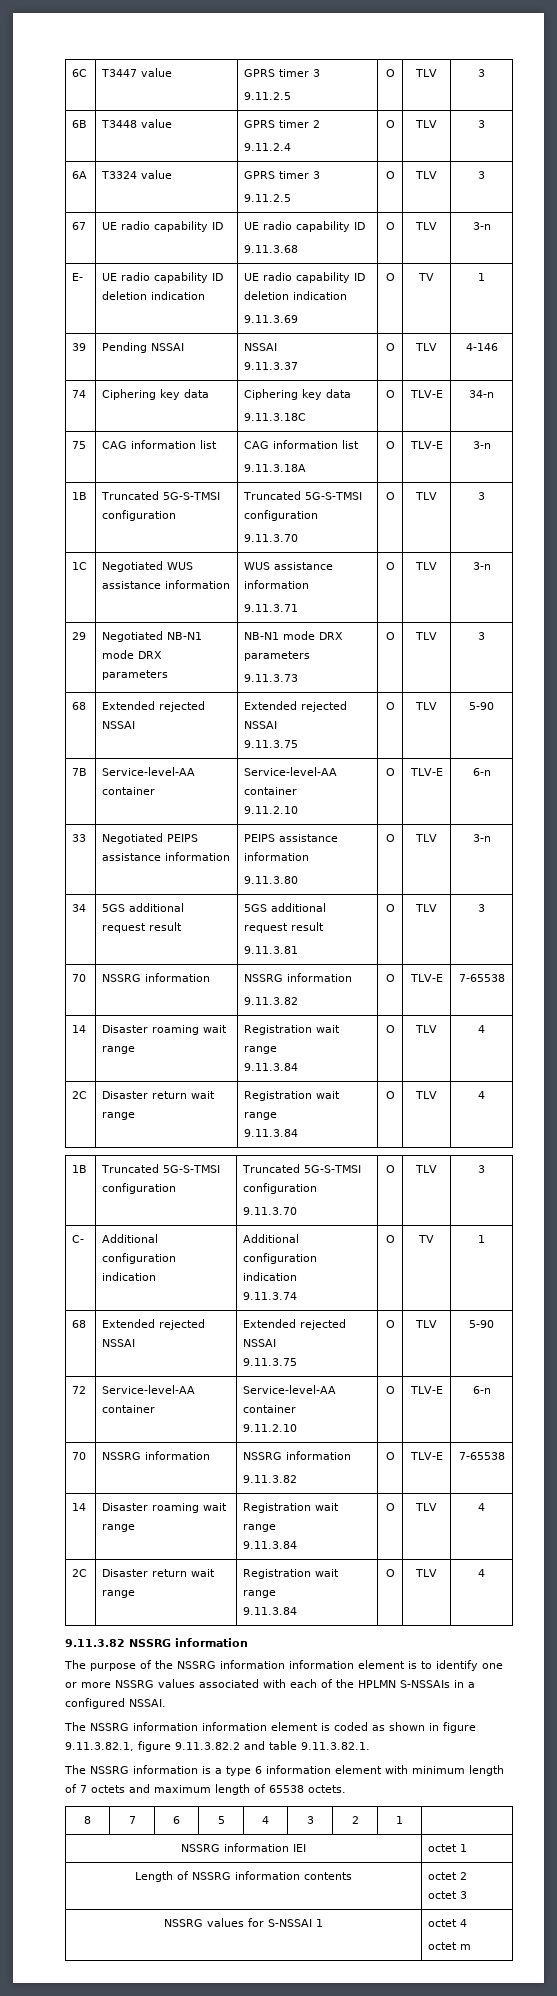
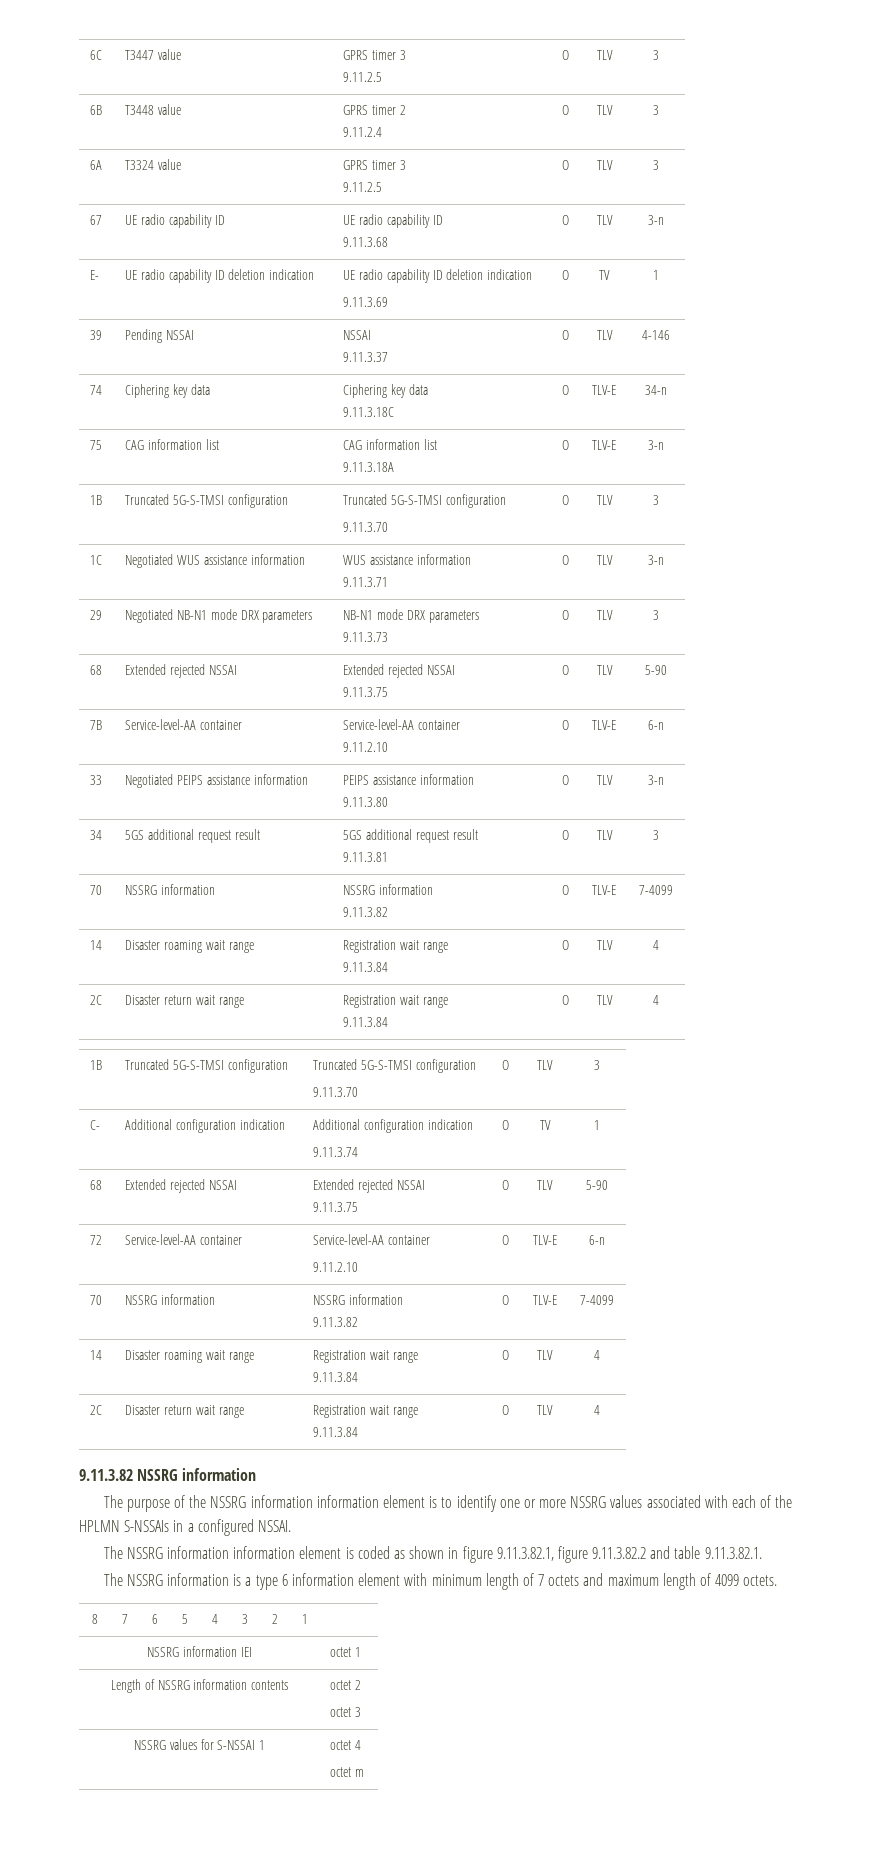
[458,974,505,982] 7-65538 -> [639,885,673,895] 7-4099
[458,1452,505,1460] 7-65538 -> [580,1295,614,1305] 7-4099
[269,1785,304,1793] 65538 -> [715,1574,740,1586] 4099

